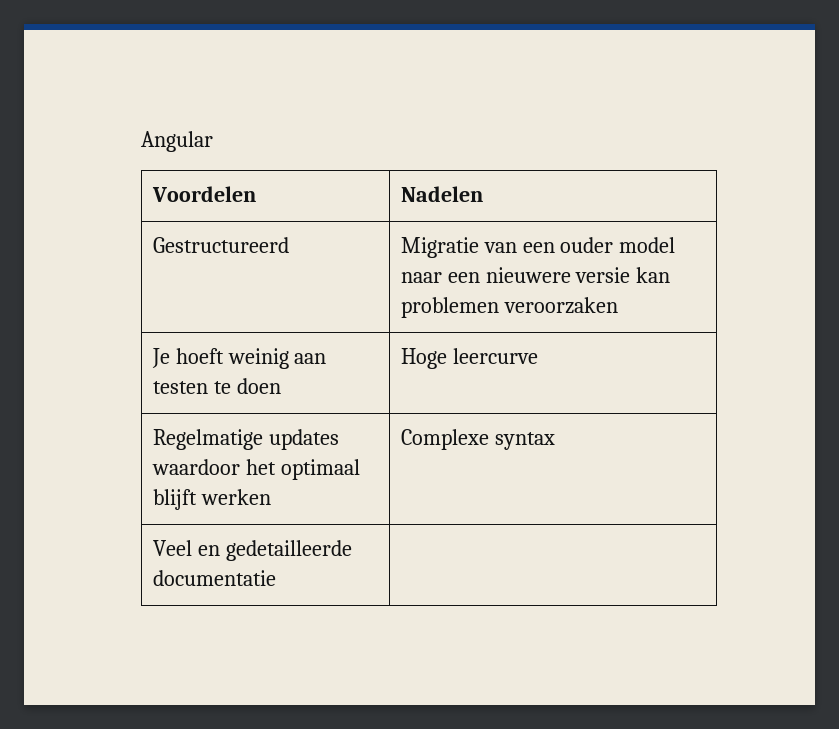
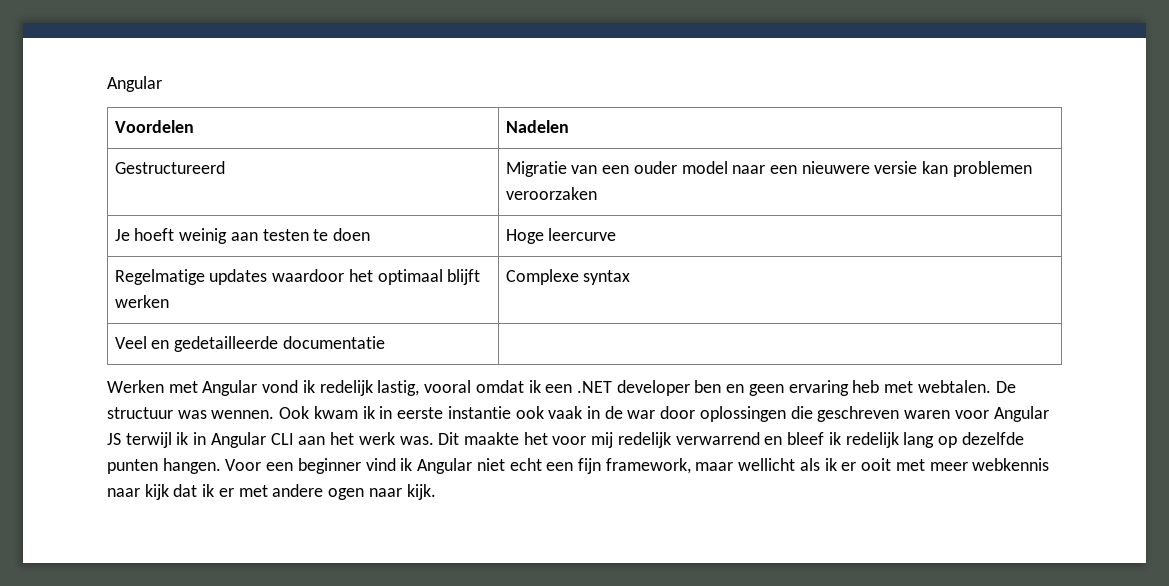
(276, 578) none -> [107,380,1016,396] [107,406,1049,422] [107,432,1024,448] [107,458,1050,474] [107,484,436,500] // Werken met Angular vond ik redelijk lastig, vooral omdat ik een .NET developer ben en geen ervaring heb met webtalen. De structuur was wennen. Ook kwam ik in eerste instantie ook vaak in de war door oplossingen die geschreven waren voor Angular JS terwijl ik in Angular CLI aan het werk was. Dit maakte het voor mij redelijk verwarrend en bleef ik redelijk lang op dezelfde punten hangen. Voor een beginner vind ik Angular niet echt een fijn framework, maar wellicht als ik er ooit met meer webkennis naar kijk dat ik er met andere ogen naar kijk.

